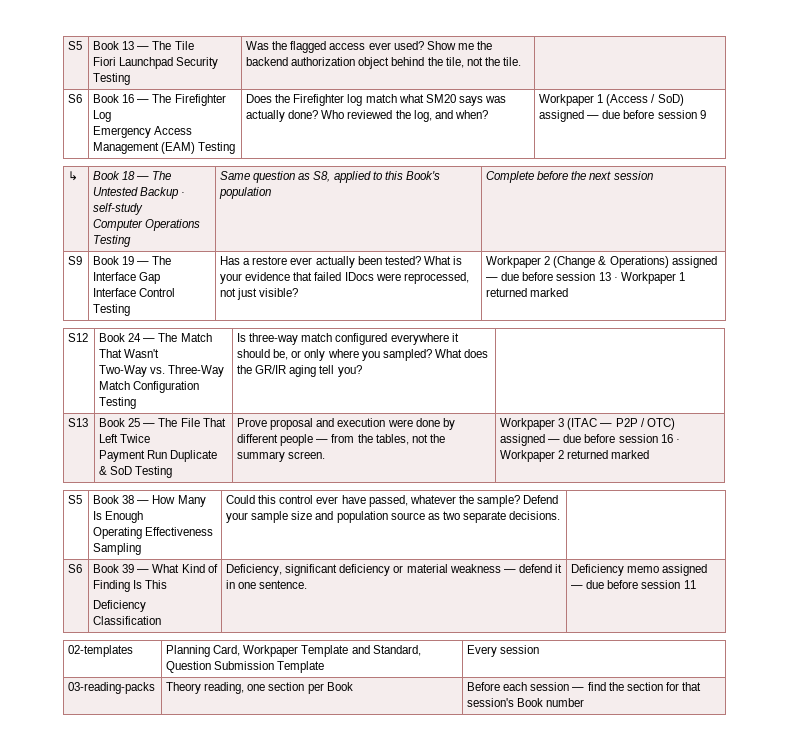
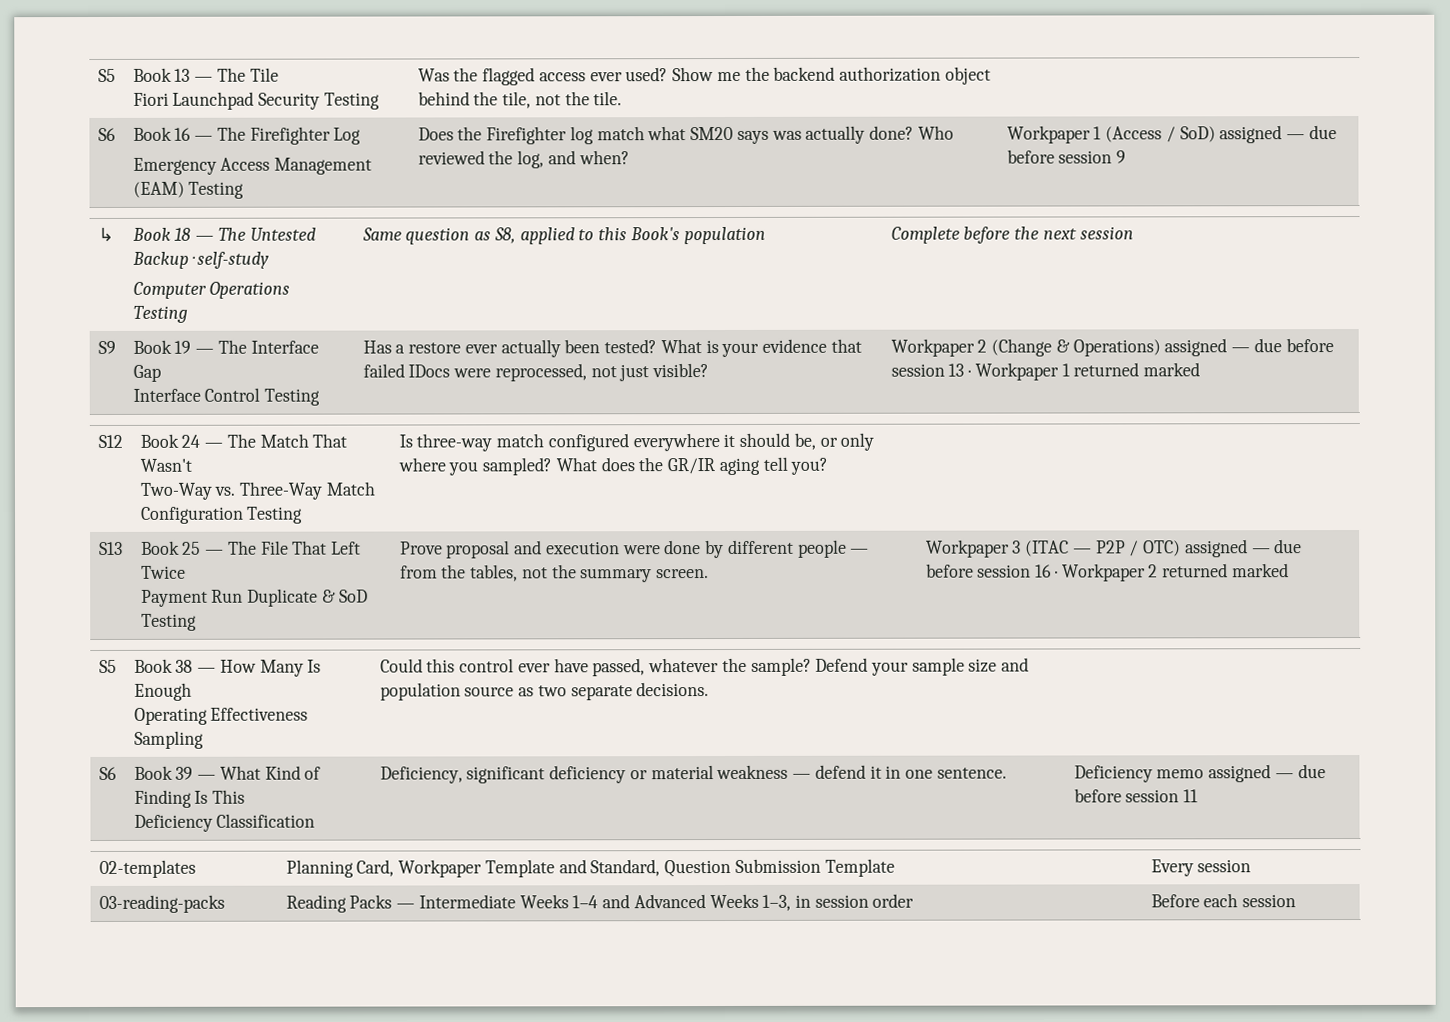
[166,682,353,694] [467,682,701,691] [467,698,585,707] Theory reading, one section per Book | Before each session — find the section for that session's Book number -> [285,893,915,913] [1150,893,1297,908] Reading Packs — Intermediate Weeks 1–4 and Advanced Weeks 1–3, in session order | Before each session

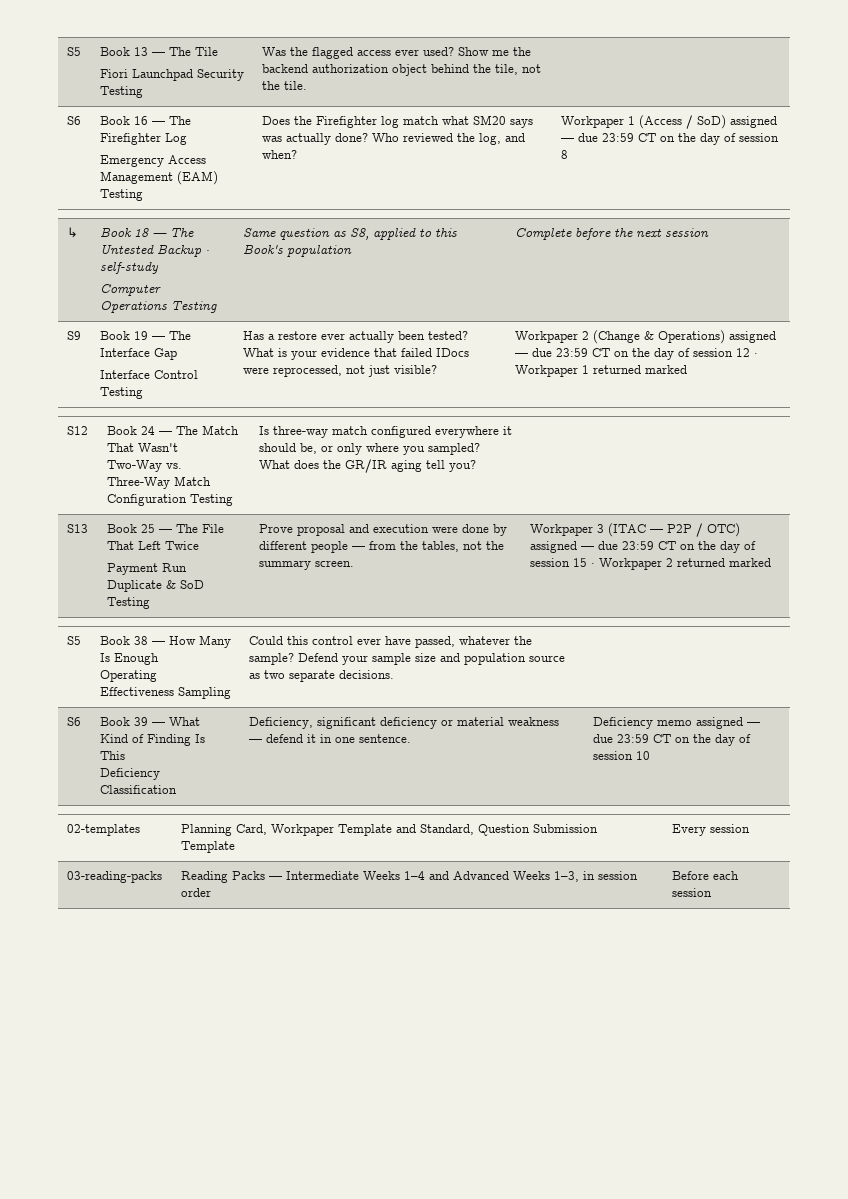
[1006,149,1127,164] before session 9 -> [602,133,780,145] [561,150,569,159] 23:59 CT on the day of session 8
[1285,338,1334,353] [890,363,965,377] before session 13 -> [556,348,751,360] 23:59 CT on the day of session 12
[925,563,1053,578] before session 16 -> [622,541,757,553] [530,558,588,567] 23:59 CT on the day of session 15
[1073,788,1199,803] before session 11 -> [617,734,752,746] [593,751,651,760] 23:59 CT on the day of session 10

